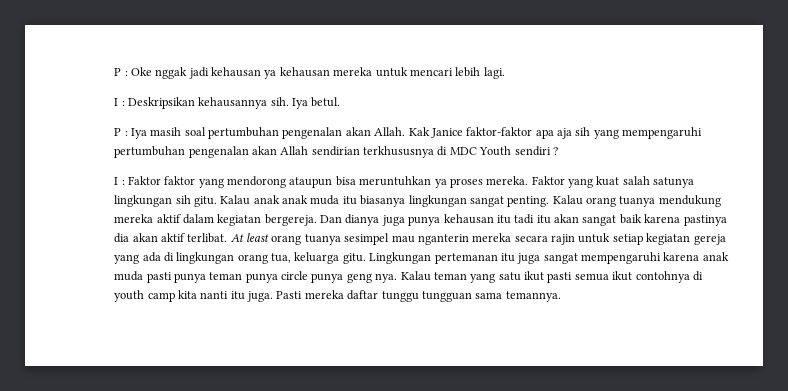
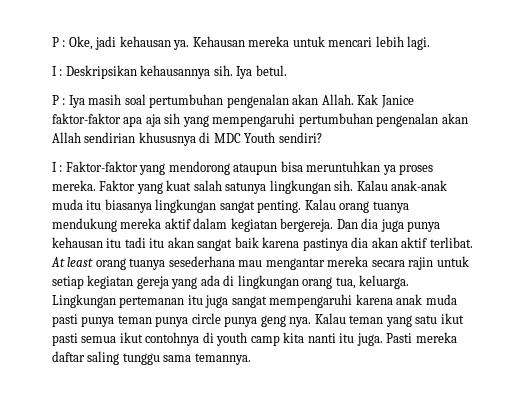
[114,67,330,79] P : Oke nggak jadi kehausan ya kehausan -> [51,36,245,50] P : Oke, jadi kehausan ya. Kehausan
[363,146,435,158] terkhususnya -> [138,132,196,146] khususnya
[514,146,558,156] [114,176,196,185] sendiri ? // I : Faktor faktor -> [278,132,322,143] [51,161,138,172] sendiri? // I : Faktor-faktor
[175,195,309,207] sih gitu. Kalau anak anak -> [334,180,448,191] sih. Kalau anak-anak
[345,214,380,226] dianya -> [361,218,379,229] dia
[344,233,469,245] sesimpel mau nganterin -> [168,256,325,270] sesederhana mau mengantar
[294,252,366,264] keluarga gitu. -> [359,275,410,289] keluarga.
[381,291,472,302] tunggu tungguan -> [87,351,160,365] saling tunggu

